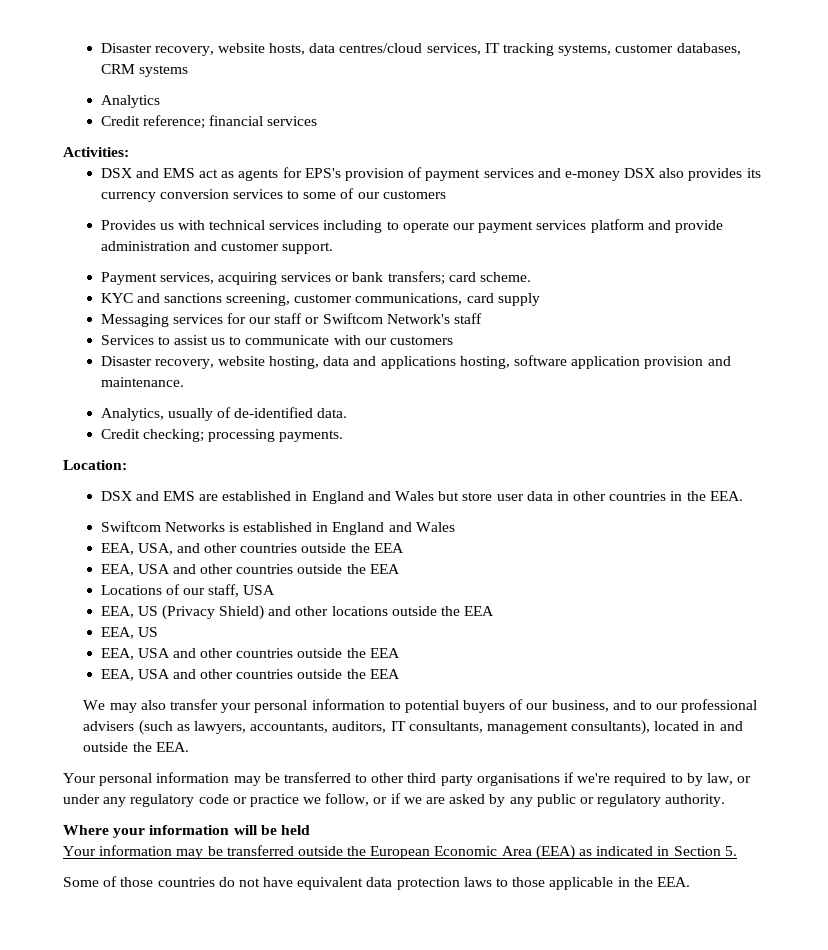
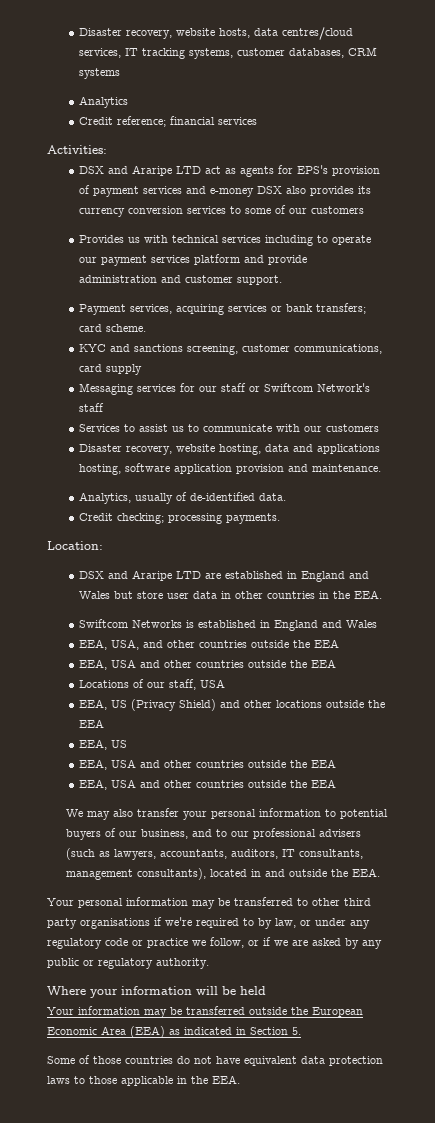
[162,168,195,178] EMS -> [132,165,202,176] Araripe LTD
[162,491,195,501] EMS -> [132,570,202,581] Araripe LTD

